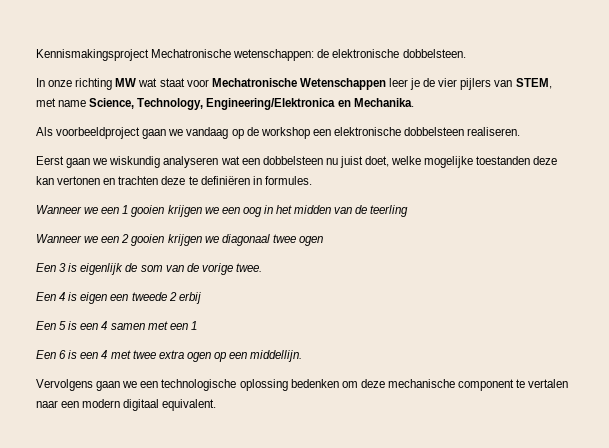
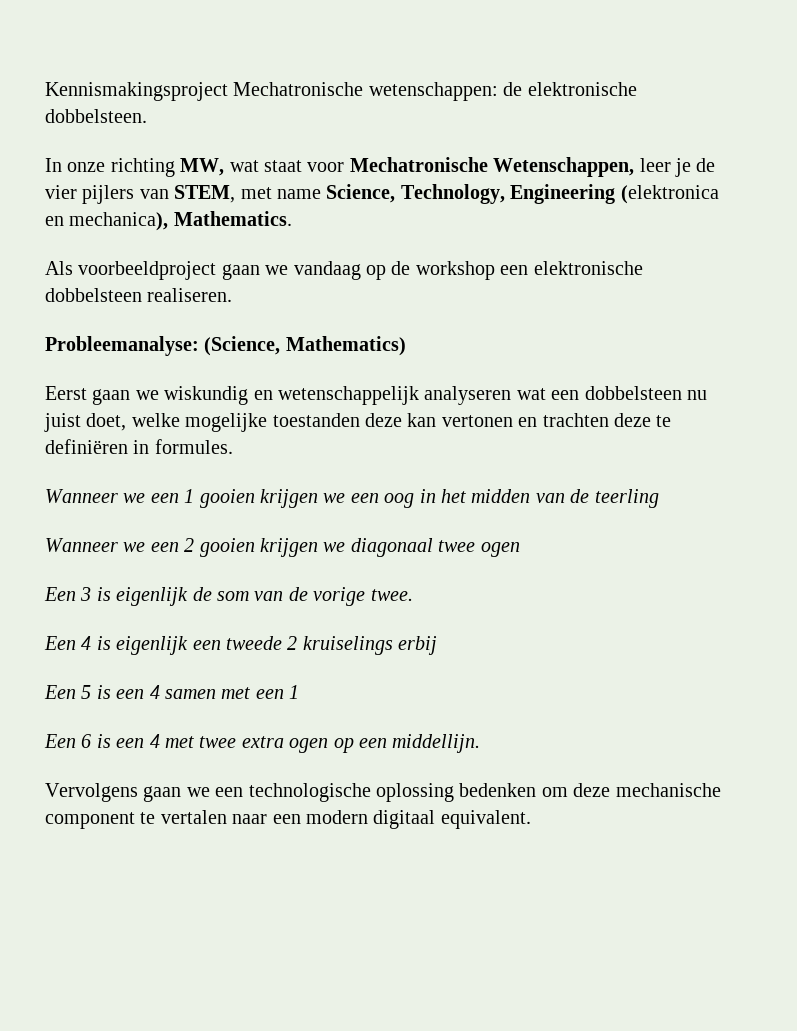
[115,78,137,87] MW -> [180,158,225,176] MW,
[299,78,386,90] Wetenschappen -> [493,157,635,177] Wetenschappen,
[206,98,414,110] Engineering/Elektronica en Mechanika. -> [510,184,719,204] [45,211,292,231] Engineering (elektronica en mechanica), Mathematics.
(521, 131) none -> [45,336,406,356] // Probleemanalyse: (Science, Mathematics)
(161, 162) none -> [253,386,419,405] en wetenschappelijk
[80,292,108,304] eigen -> [116,636,189,655] eigenlijk
(177, 296) none -> [302,636,393,655] kruiselings

